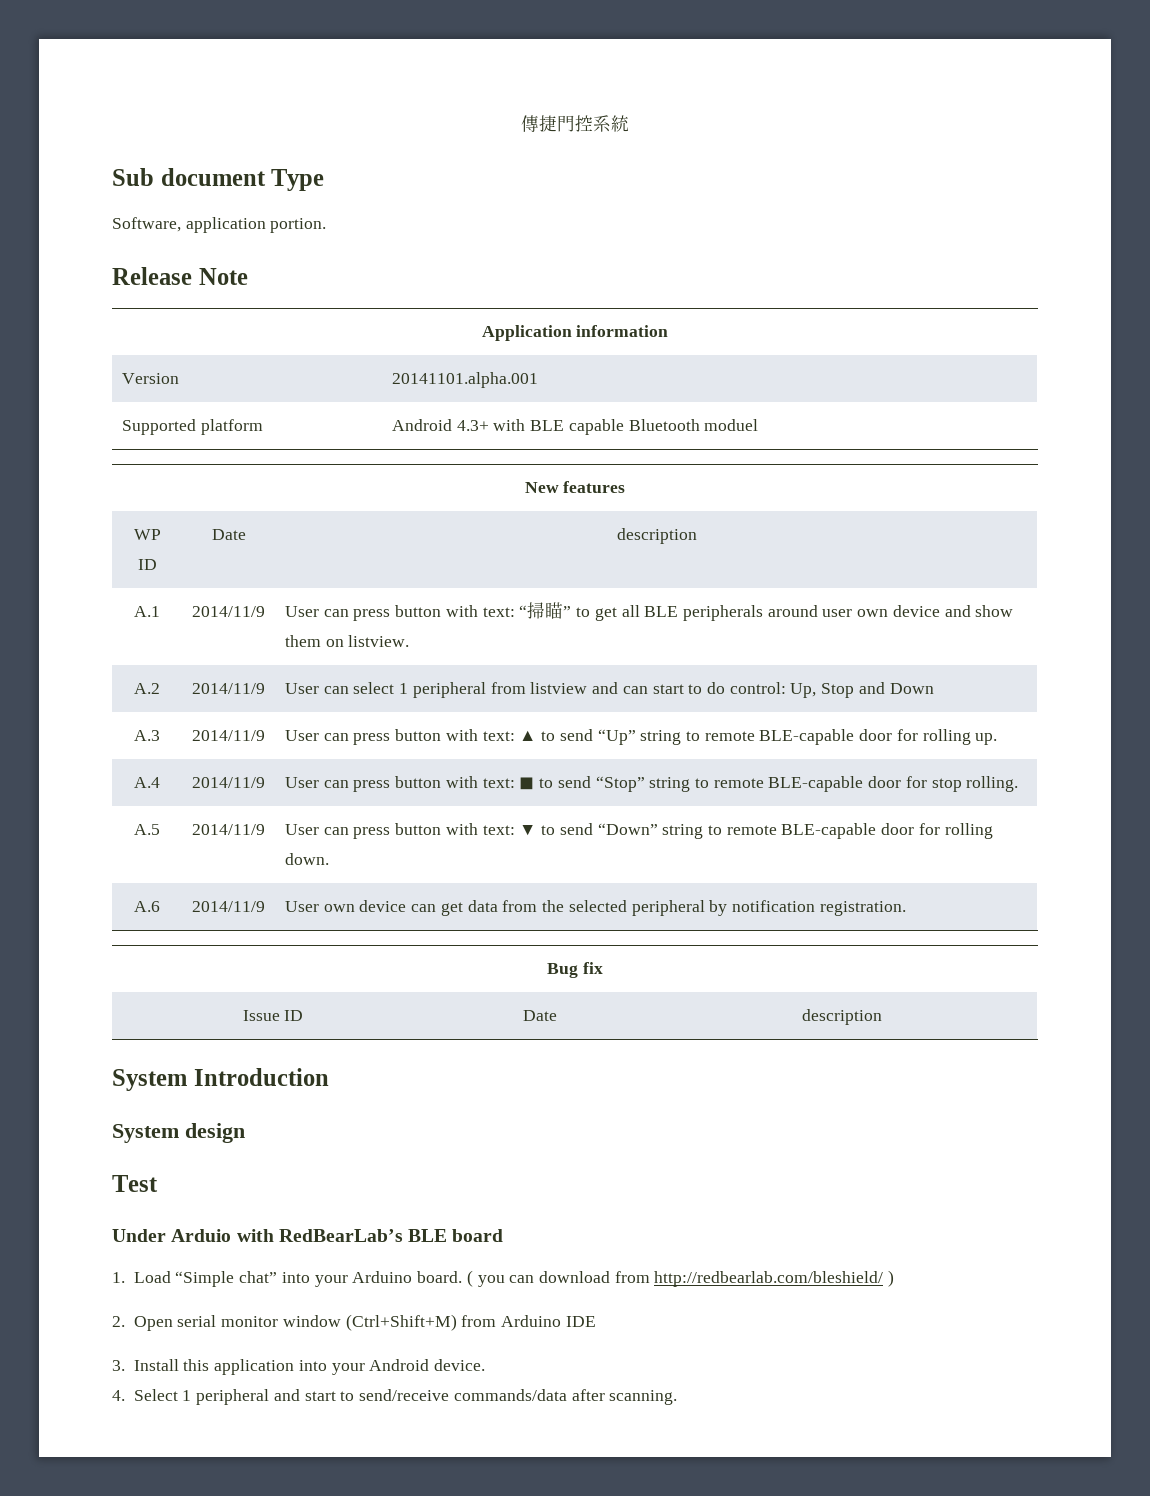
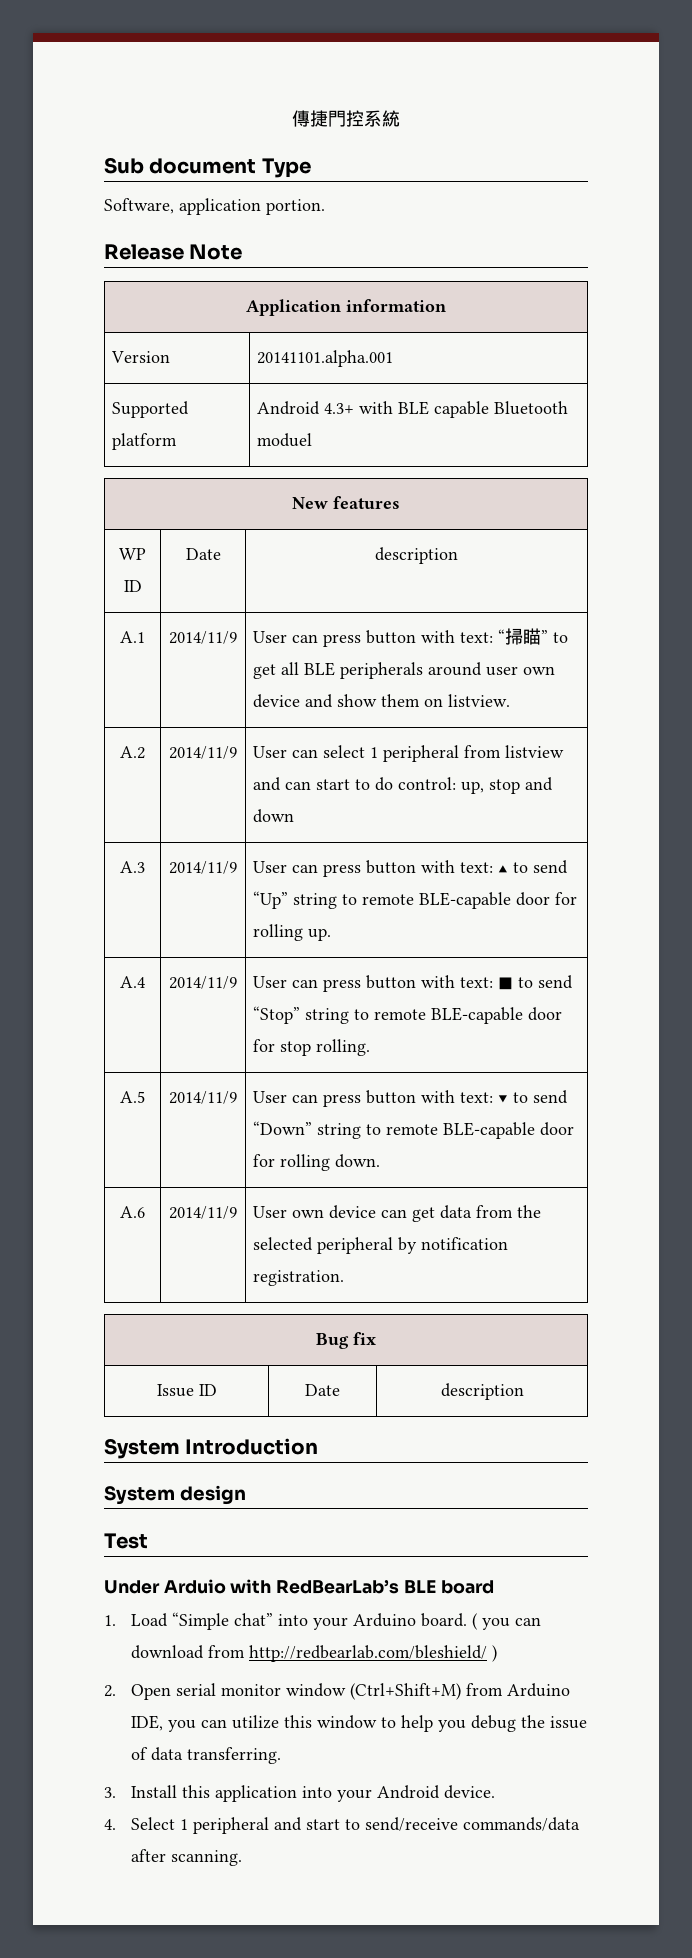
[790,682,934,698] Up, Stop and Down -> [460,777,553,794] [252,809,294,823] up, stop and down
[565,1316,596,1327] IDE -> [130,1715,587,1732] [130,1747,281,1764] IDE, you can utilize this window to help you debug the issue of data transferring.

